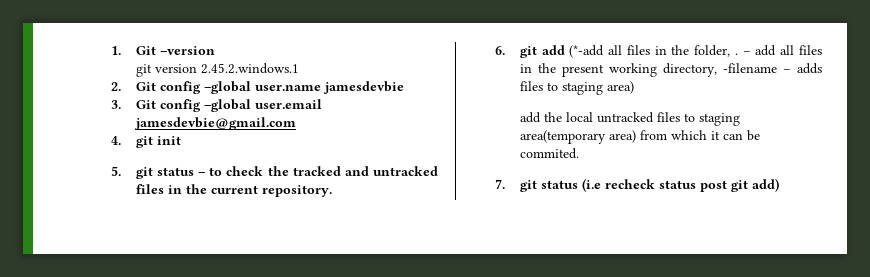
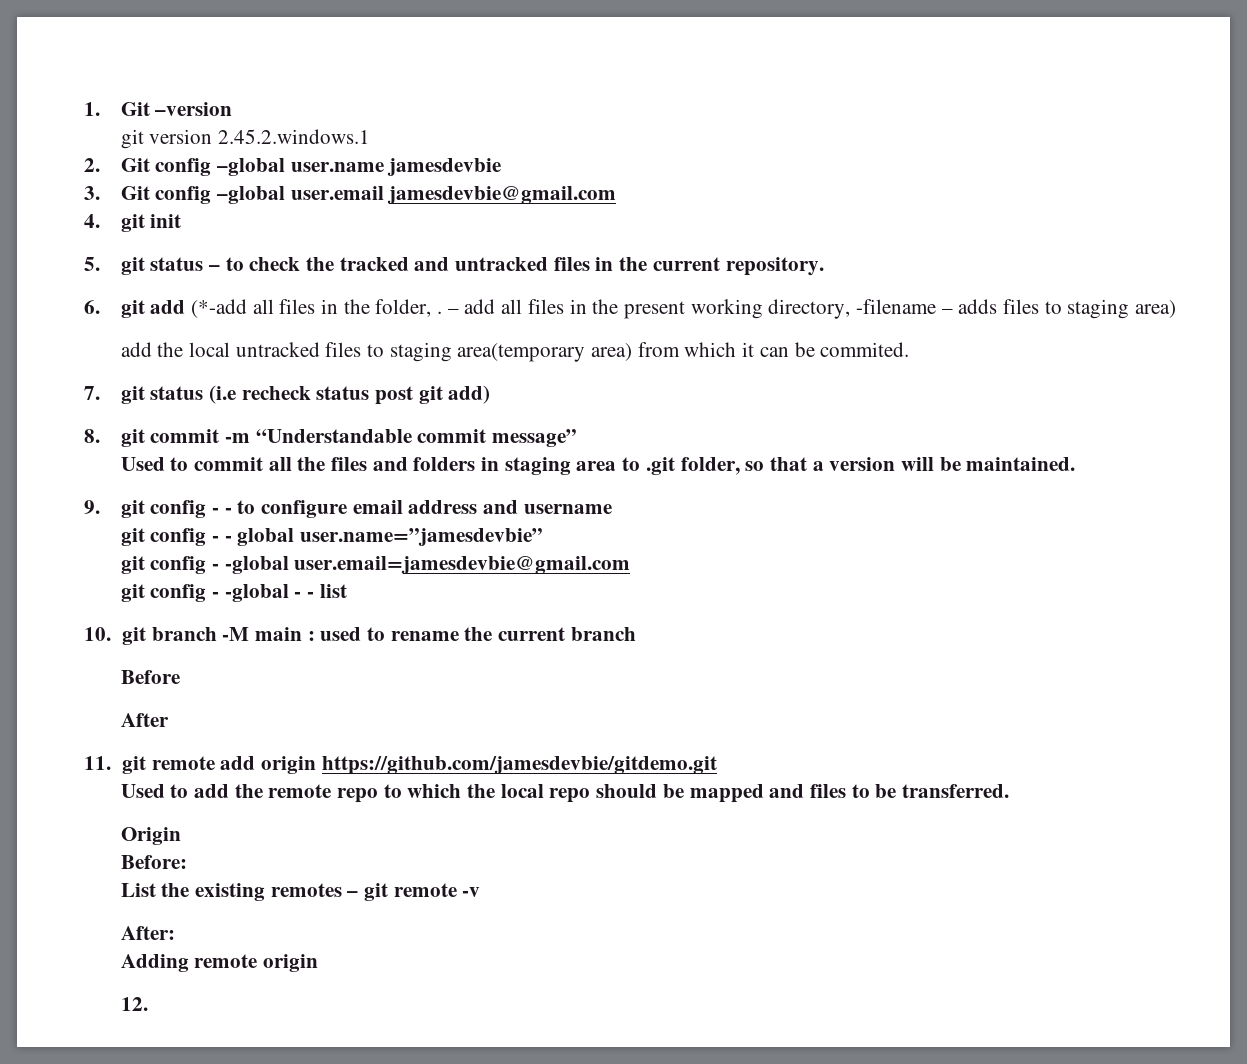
(779, 185) none -> [84,429,578,447] [120,457,1076,475] [84,500,612,518] [120,528,544,546] [120,556,631,574] [120,584,347,602] [84,627,636,645] [120,670,180,684] [120,713,169,727] [84,756,717,775] [120,784,1009,803] [120,827,181,845] [120,855,187,869] [120,883,481,901] [120,926,175,940] [120,954,319,972] [120,997,148,1011] // 8. git commit -m “Understandable commit message” // Used to commit all the files and folders in staging area to .git folder, so that a version will be maintained. // 9. git config - - to configure email address and username // git config - - global user.name=”jamesdevbie” // git config - -global user.email=jamesdevbie@gmail.com // git config - -global - - list // 10. git branch -M main : used to rename the current branch // Before // After // 11. git remote add origin https://github.com/jamesdevbie/gitdemo.git // Used to add the remote repo to which the local repo should be mapped and files to be transferred. // Origin // Before: // List the existing remotes – git remote -v // After: // Adding remote origin // 12.

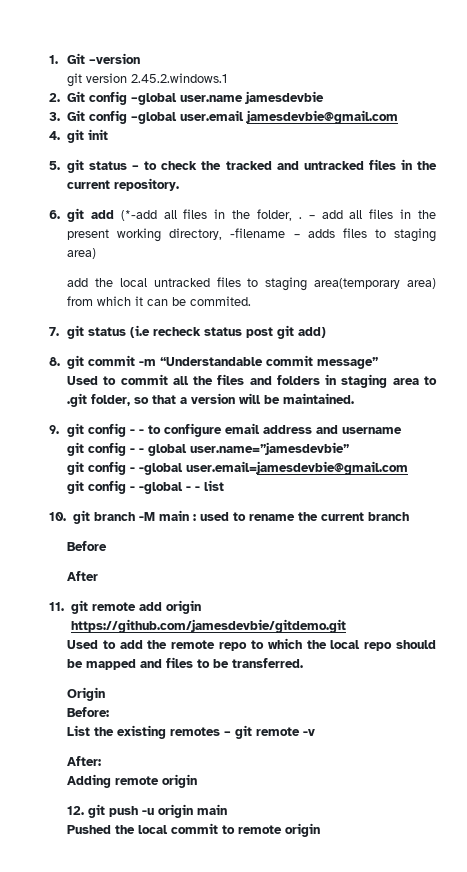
(148, 1004) none -> [88,804,228,818] [67,823,321,837] git push -u origin main // Pushed the local commit to remote origin

